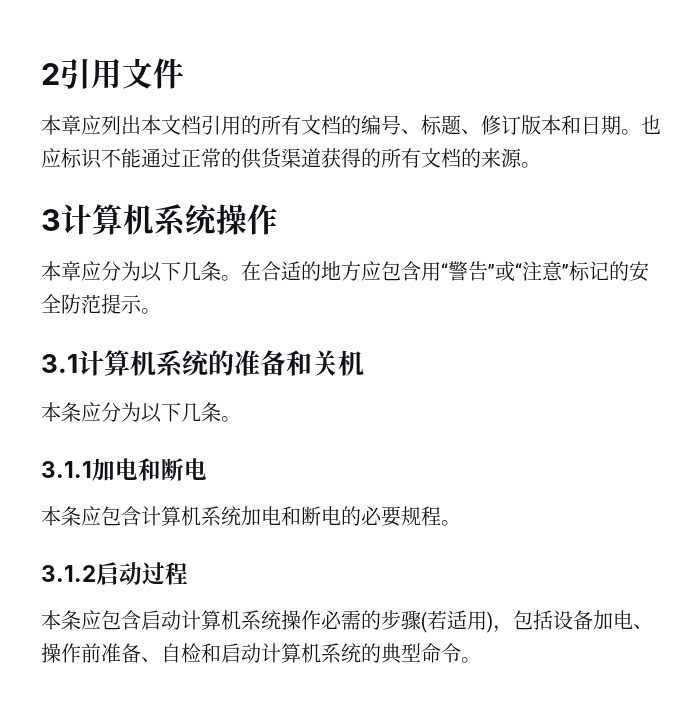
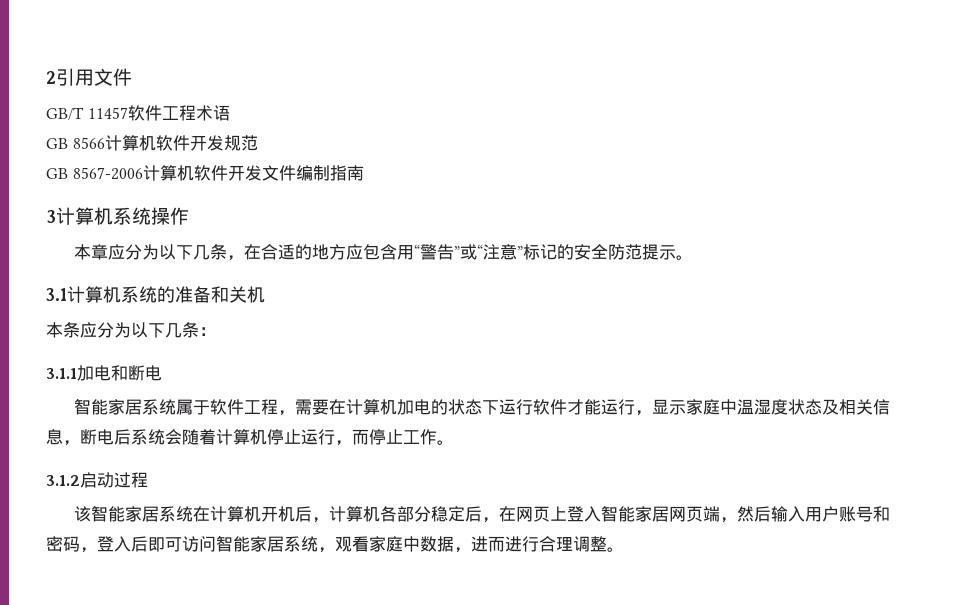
[41,115,661,135] [41,148,541,169] 本章应列出本文档引用的所有文档的编号、标题、修订版本和日期。也应标识不能通过正常的供货渠道获得的所有文档的来源。 -> [46,105,230,121] [46,135,258,151] [46,165,364,181] GB/T 11457软件工程术语 // GB 8566计算机软件开发规范 // GB 8567-2006计算机软件开发文件编制指南
[221,275,241,281] 。 -> [227,255,245,261] ，
[221,416,241,422] 。 -> [199,327,216,336] ：
[41,506,461,527] [41,562,188,585] [41,610,653,633] [41,643,461,664] 本条应包含计算机系统加电和断电的必要规程。 // 3.1.2启动过程 // 本条应包含启动计算机系统操作必需的步骤(若适用)，包括设备加电、操作前准备、自检和启动计算机系统的典型命令 -> [74,398,891,416] [46,429,454,446] [46,472,148,488] [74,505,891,523] [46,535,607,553] 智能家居系统属于软件工程，需要在计算机加电的状态下运行软件才能运行，显示家庭中温湿度状态及相关信息，断电后系统会随着计算机停止运行，而停止工作。 // 3.1.2启动过程 // 该智能家居系统在计算机开机后，计算机各部分稳定后，在网页上登入智能家居网页端，然后输入用户账号和密码，登入后即可访问智能家居系统，观看家庭中数据，进而进行合理调整

